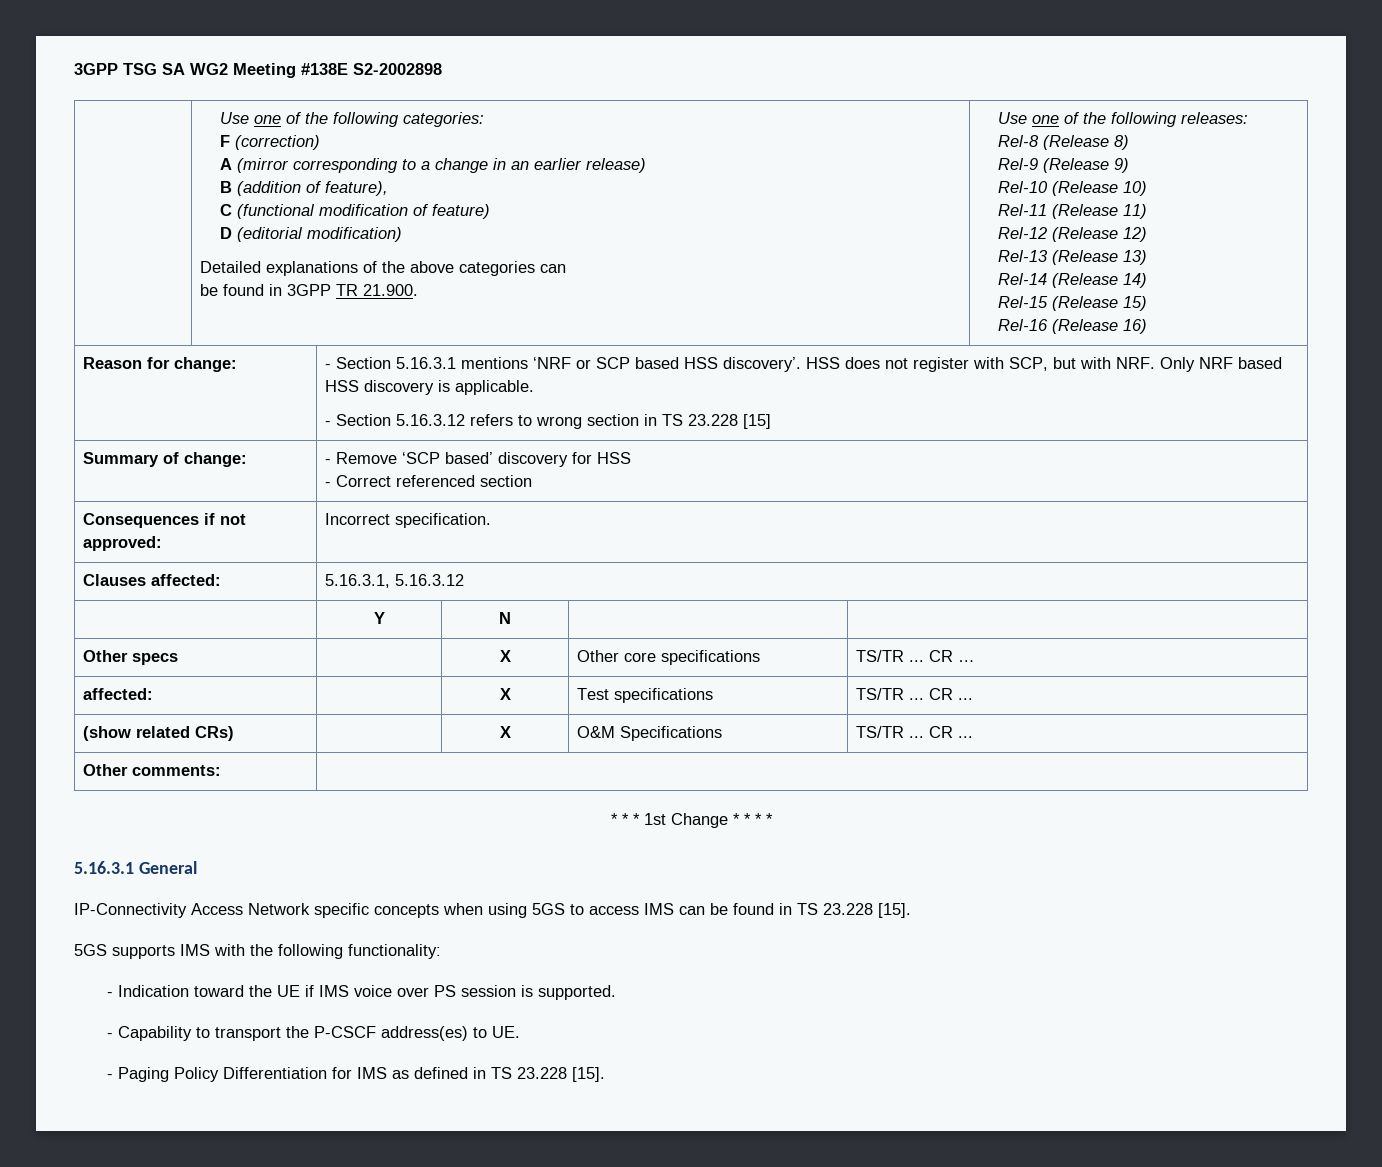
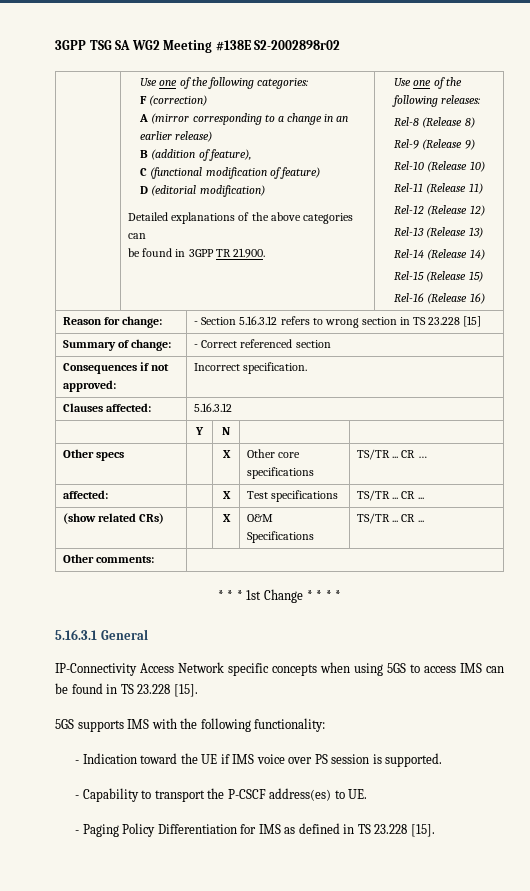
[353,63,442,75] S2-2002898 -> [254,40,341,50] S2-2002898r02
[395,357,1282,372] [324,380,534,395] [324,414,391,426] 5.16.3.1 mentions ‘NRF or SCP based HSS discovery’. HSS does not register with SCP, but with NRF. Only NRF based HSS discovery is applicable. // - Section -> (237, 321) none
[335,452,631,467] [324,482,331,487] Remove ‘SCP based’ discovery for HSS // - -> (199, 346) none
[324,574,390,588] 5.16.3.1, -> (152, 407) none

